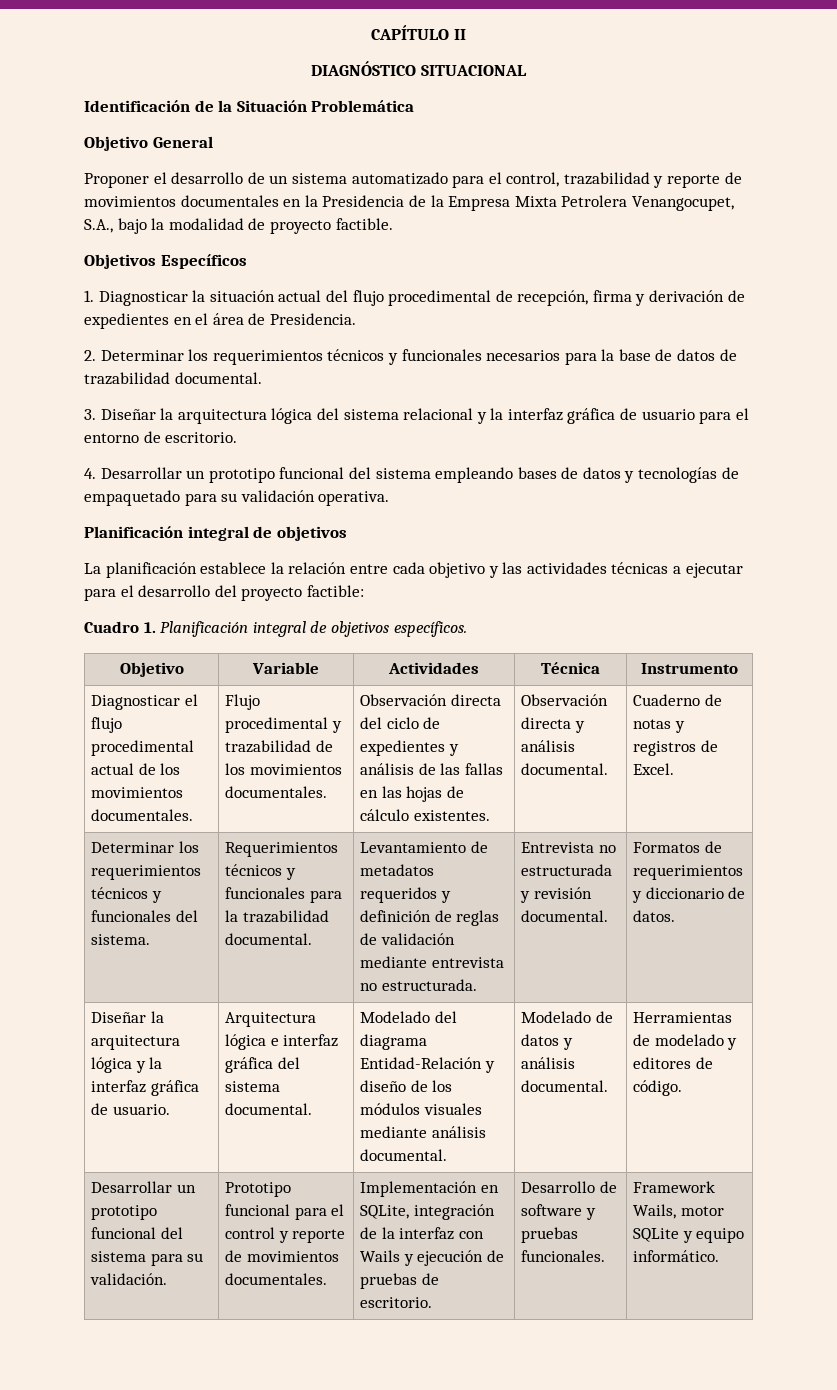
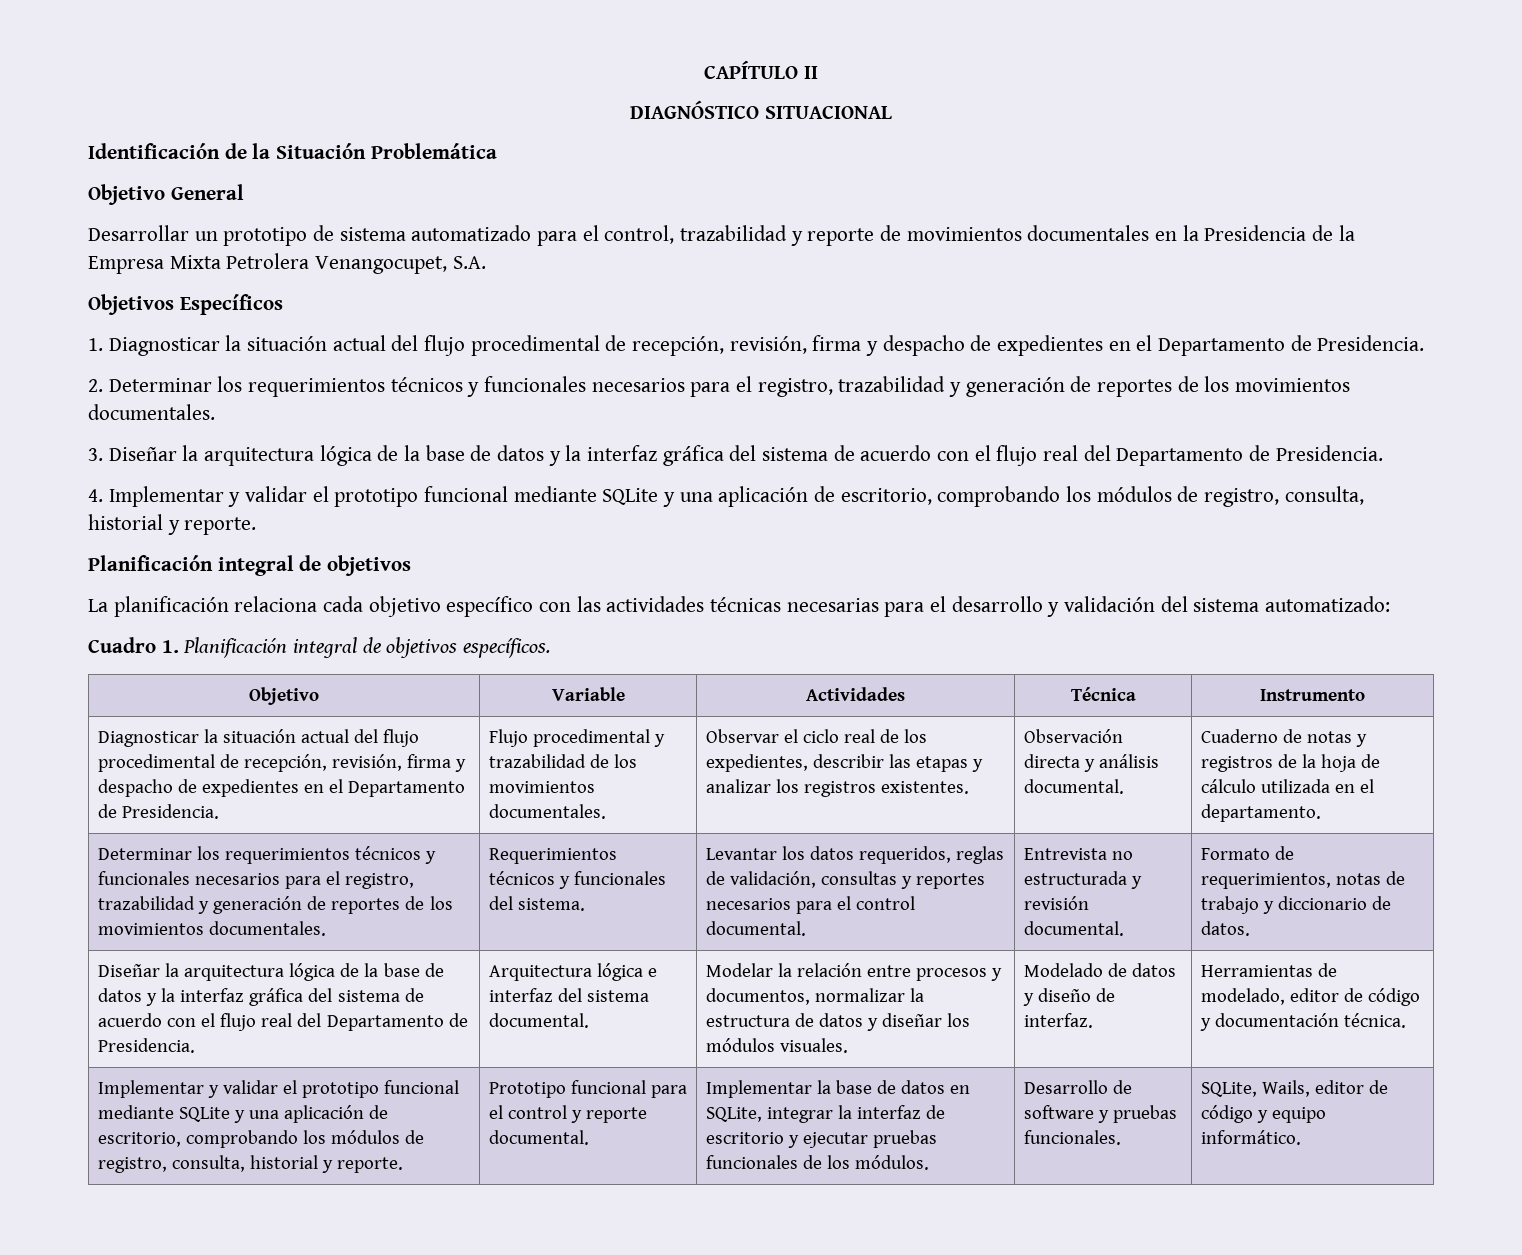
[84,172,289,188] Proponer el desarrollo de un -> [88,225,335,246] Desarrollar un prototipo de
[84,218,393,234] S.A., bajo la modalidad de proyecto factible. -> [452,256,486,269] S.A.
[592,290,745,306] [84,313,244,329] firma y derivación de expedientes en el área -> [729,335,1286,356] revisión, firma y despacho de expedientes en el Departamento
[601,349,737,361] [84,372,262,385] la base de datos de trazabilidad documental. -> [736,376,1351,397] [88,404,215,420] el registro, trazabilidad y generación de reportes de los movimientos documentales.
[316,408,749,424] [84,431,238,443] [84,467,739,483] [84,490,390,506] del sistema relacional y la interfaz gráfica de usuario para el entorno de escritorio. // 4. Desarrollar un prototipo funcional del sistema empleando bases de datos y tecnologías de empaquetado para su validación operativa. -> [377,445,1383,466] [88,486,1364,507] [88,514,257,535] de la base de datos y la interfaz gráfica del sistema de acuerdo con el flujo real del Departamento de Presidencia. // 4. Implementar y validar el prototipo funcional mediante SQLite y una aplicación de escritorio, comprobando los módulos de registro, consulta, historial y reporte.
[200,562,499,578] establece la relación entre cada objetivo y -> [234,596,572,617] relaciona cada objetivo específico con
[673,563,743,578] a ejecutar -> [786,598,879,612] necesarias
[214,585,364,601] del proyecto factible: -> [1047,596,1391,617] y validación del sistema automatizado:
[184,694,198,706] [91,717,123,733] [91,740,195,756] [91,763,181,775] [91,787,184,798] [91,809,194,821] el flujo procedimental actual de los movimientos documentales. -> [203,729,420,747] [97,754,467,772] [97,779,466,797] [97,804,219,819] la situación actual del flujo procedimental de recepción, revisión, firma y despacho de expedientes en el Departamento de Presidencia.
[360,694,501,706] [360,717,441,729] [360,740,459,756] [360,763,503,775] [360,786,464,802] [360,809,410,821] Observación directa del ciclo de expedientes y análisis de las fallas en las hojas de cálculo -> [705,729,928,743] [705,754,984,772] [705,779,877,797] Observar el ciclo real de los expedientes, describir las etapas y analizar los registros
[633,763,675,775] [91,841,199,853] [91,865,202,880] [91,887,162,903] [91,910,198,922] [91,934,151,945] [225,842,339,857] [225,864,296,880] [225,887,342,903] [225,910,329,923] [225,933,313,945] [360,841,488,853] [360,864,435,876] [360,887,451,903] [360,910,500,926] [360,933,455,945] [360,956,504,968] [360,979,477,991] Excel. // Determinar los requerimientos técnicos y funcionales del sistema. | Requerimientos técnicos y funcionales para la trazabilidad documental. | Levantamiento de metadatos requeridos y definición de reglas de validación mediante entrevista no estructurada. -> [1302,754,1381,772] [1200,779,1375,793] [1200,804,1321,822] [97,846,437,864] [97,871,415,889] [97,896,453,914] [97,921,326,936] [488,848,617,864] [488,871,667,889] [488,896,585,911] [705,846,1005,864] [705,871,986,889] [705,896,916,914] [705,921,806,936] la hoja de cálculo utilizada en el departamento. // Determinar los requerimientos técnicos y funcionales necesarios para el registro, trazabilidad y generación de reportes de los movimientos documentales. | Requerimientos técnicos y funcionales del sistema. | Levantar los datos requeridos, reglas de validación, consultas y reportes necesarios para el control documental.
[633,841,722,853] [633,865,744,880] Formatos de requerimientos -> [1200,846,1294,860] [1200,871,1406,889] [1200,896,1259,914] Formato de requerimientos, notas de trabajo
[135,1057,163,1073] [91,1080,199,1096] [91,1103,170,1115] y la interfaz gráfica de usuario. -> [340,963,444,977] [97,988,424,1006] [97,1013,468,1031] [97,1038,195,1053] de la base de datos y la interfaz gráfica del sistema de acuerdo con el flujo real del Departamento de Presidencia.
[225,1057,274,1073] gráfica -> (553, 995) none
[360,1011,457,1023] [360,1034,428,1050] [360,1057,495,1073] [360,1080,453,1092] [360,1103,482,1115] [360,1126,486,1138] [360,1149,448,1161] Modelado del diagrama Entidad-Relación y diseño de los módulos visuales mediante análisis documental. -> [705,963,1003,981] [705,988,925,1005] [705,1013,971,1031] [705,1038,848,1053] Modelar la relación entre procesos y documentos, normalizar la estructura de datos y diseñar los módulos visuales.
[521,1057,576,1069] [521,1080,609,1092] análisis documental. -> [1037,988,1116,1002] [1023,1013,1093,1028] diseño de interfaz.
[654,1034,738,1050] [633,1057,713,1069] [633,1080,683,1096] [91,1181,196,1193] [91,1205,158,1220] [91,1227,183,1239] [91,1251,204,1266] [90,1273,168,1285] modelado y editores de código. // Desarrollar un prototipo funcional del sistema para su validación. -> [1200,988,1421,1006] [1199,1013,1407,1031] [97,1080,460,1098] [97,1105,389,1123] [97,1130,425,1148] [97,1155,404,1173] modelado, editor de código y documentación técnica. // Implementar y validar el prototipo funcional mediante SQLite y una aplicación de escritorio, comprobando los módulos de registro, consulta, historial y reporte.
[225,1250,339,1262] [225,1273,328,1285] [360,1181,499,1197] [360,1204,495,1220] [360,1227,484,1240] [360,1250,504,1266] [360,1273,439,1289] [360,1297,433,1308] de movimientos documentales. | Implementación en SQLite, integración de la interfaz con Wails y ejecución de pruebas de escritorio. -> [488,1130,589,1145] [705,1080,971,1098] [705,1105,946,1123] [705,1130,938,1148] [705,1155,930,1170] documental. | Implementar la base de datos en SQLite, integrar la interfaz de escritorio y ejecutar pruebas funcionales de los módulos.
[633,1181,716,1193] [633,1204,724,1219] [633,1228,680,1242] Framework Wails, motor SQLite -> [1200,1080,1389,1097] [1200,1105,1253,1123] SQLite, Wails, editor de código

